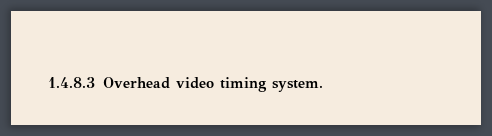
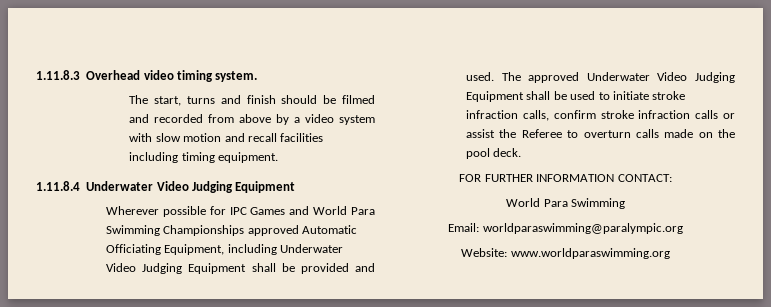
[48,77,95,88] 1.4.8.3 -> [36,70,80,80] 1.11.8.3
(323, 86) none -> [129,95,375,106] [129,114,375,125] [129,133,324,142] [129,152,279,163] [36,181,296,193] [106,206,375,217] [106,225,358,236] [106,244,344,255] [106,263,375,274] [466,72,735,83] [466,91,686,102] [466,110,735,121] [466,129,735,138] [466,148,522,159] [459,174,672,182] [506,198,625,209] [448,223,683,234] [461,248,670,259] // The start, turns and finish should be filmed and recorded from above by a video system with slow motion and recall facilities including timing equipment. // 1.11.8.4 Underwater Video Judging Equipment // Wherever possible for IPC Games and World Para Swimming Championships approved Automatic Officiating Equipment, including Underwater Video Judging Equipment shall be provided and used. The approved Underwater Video Judging Equipment shall be used to initiate stroke infraction calls, confirm stroke infraction calls or assist the Referee to overturn calls made on the pool deck. // FOR FURTHER INFORMATION CONTACT: // World Para Swimming // Email: worldparaswimming@paralympic.org // Website: www.worldparaswimming.org

